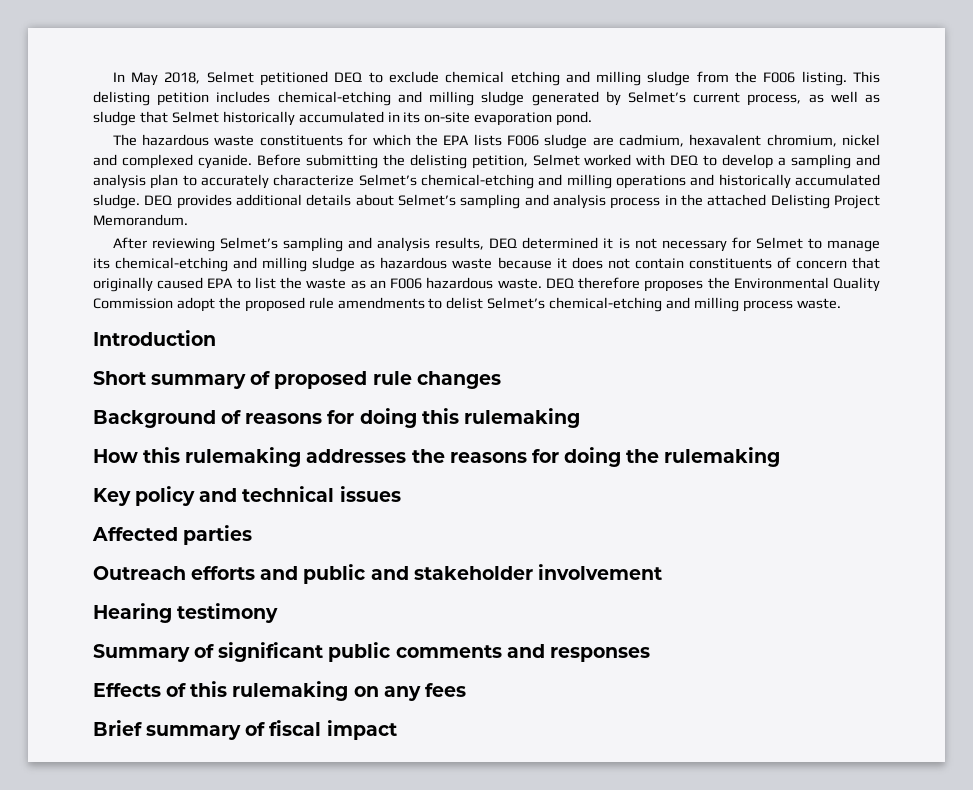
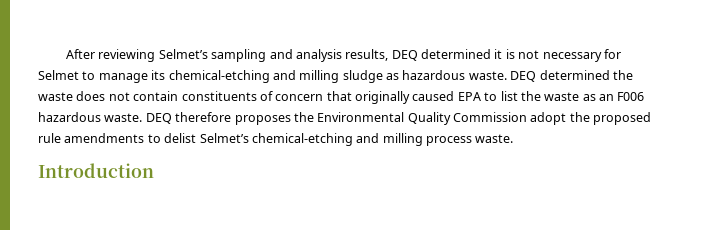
[112,71,880,86] [93,91,880,106] [93,111,593,126] [112,134,880,149] [93,154,880,169] [93,174,881,189] [93,194,881,209] [93,214,188,226] In May 2018, Selmet petitioned DEQ to exclude chemical etching and milling sludge from the F006 listing. This delisting petition includes chemical-etching and milling sludge generated by Selmet’s current process, as well as sludge that Selmet historically accumulated in its on-site evaporation pond. // The hazardous waste constituents for which the EPA lists F006 sludge are cadmium, hexavalent chromium, nickel and complexed cyanide. Before submitting the delisting petition, Selmet worked with DEQ to develop a sampling and analysis plan to accurately characterize Selmet’s chemical-etching and milling operations and historically accumulated sludge. DEQ provides additional details about Selmet’s sampling and analysis process in the attached Delisting Project Memorandum. // -> (66, 54) none
[452,257,567,269] waste because it -> [468,70,633,82] [38,92,73,101] waste. DEQ determined the waste
[93,371,501,389] [93,408,580,428] [93,447,781,467] [93,486,401,506] [92,525,253,545] [93,564,662,584] [93,603,279,623] [93,642,650,662] [93,681,466,701] [93,720,397,740] // Short summary of proposed rule changes // Background of reasons for doing this rulemaking // How this rulemaking addresses the reasons for doing the rulemaking // Key policy and technical issues // Affected parties // Outreach efforts and public and stakeholder involvement // Hearing testimony // Summary of significant public comments and responses // Effects of this rulemaking on any fees // Brief summary of fiscal impact -> (154, 170) none

